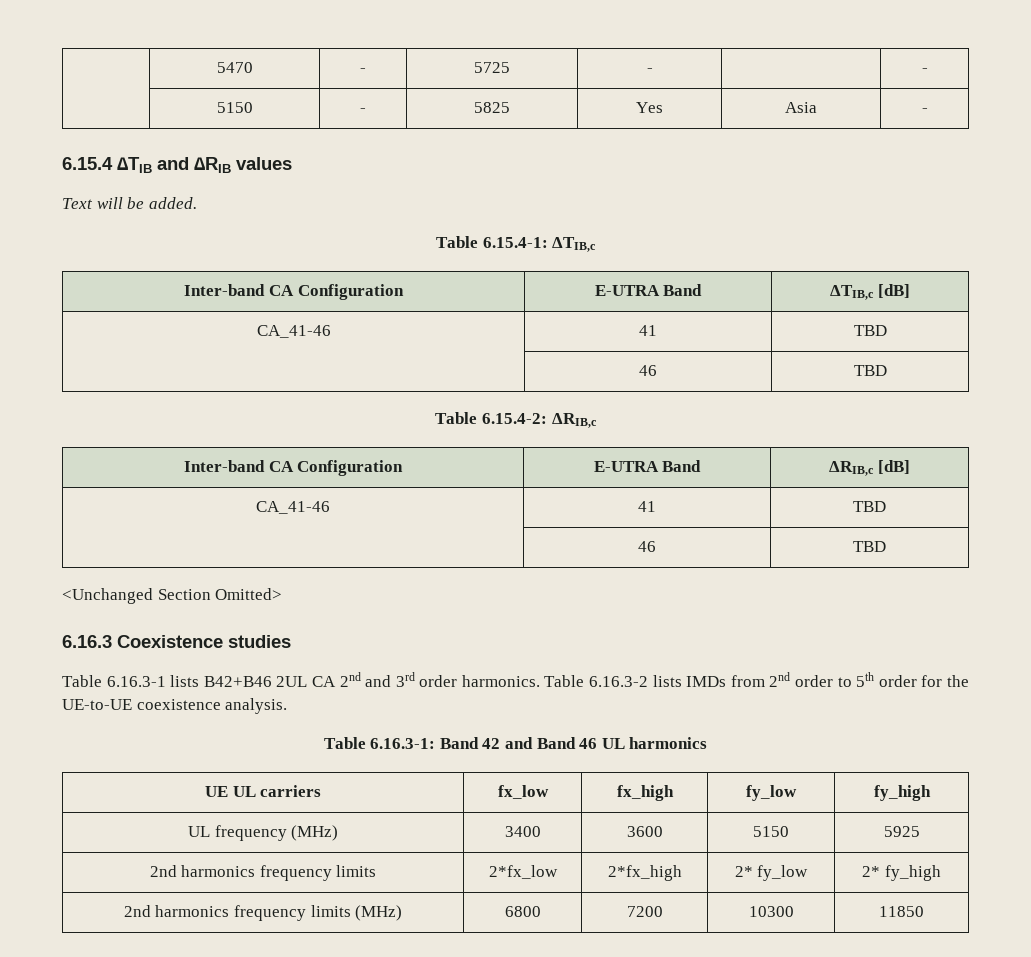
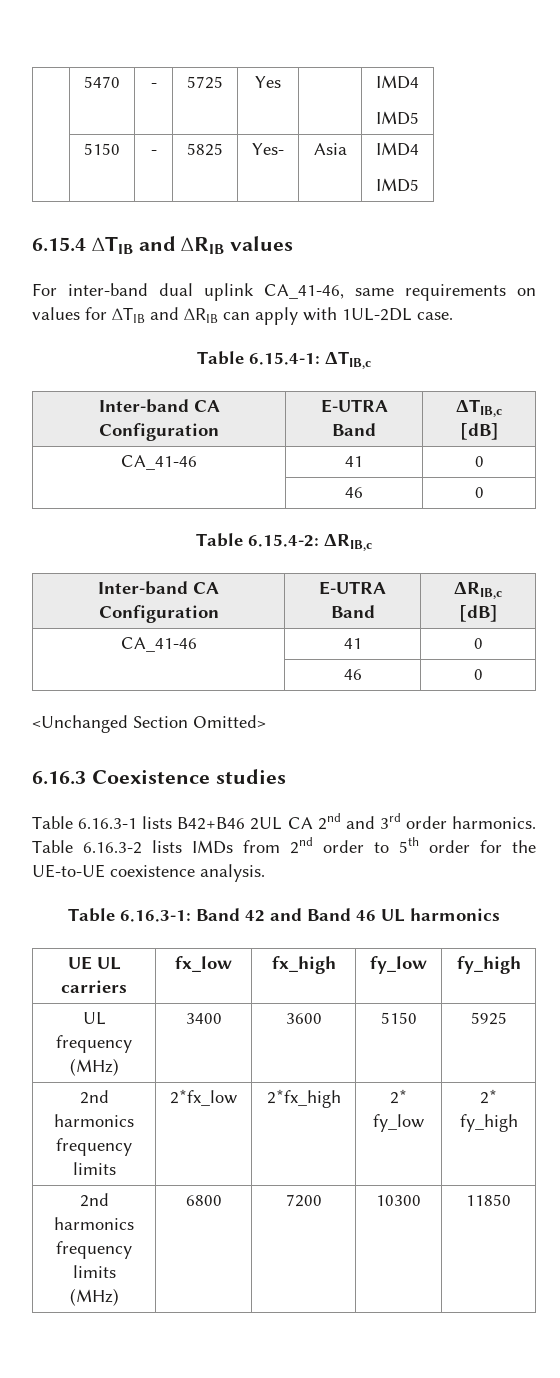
[646,68,653,73] [921,68,928,73] - | | - -> [255,76,281,88] [376,75,419,89] [376,111,419,125] Yes | | IMD4 // IMD5
[636,102,663,113] Yes -> [252,143,284,155] Yes-
[921,108,928,113] - -> [376,142,419,156] [376,178,419,192] IMD4 // IMD5
[62,197,197,209] Text will be added. -> [32,283,536,301] [32,307,453,325] For inter-band dual uplink CA_41-46, same requirements on values for ∆TIB and ∆RIB can apply with 1UL-2DL case.
[853,325,887,336] [639,365,657,376] [853,365,887,376] TBD // | 46 | TBD -> [474,456,484,467] [345,487,363,498] [474,487,484,498] 0 // | 46 | 0
[853,501,886,512] [638,541,656,552] [853,541,886,552] TBD // | 46 | TBD -> [473,638,483,649] [343,669,362,680] [473,669,483,680] 0 // | 46 | 0

